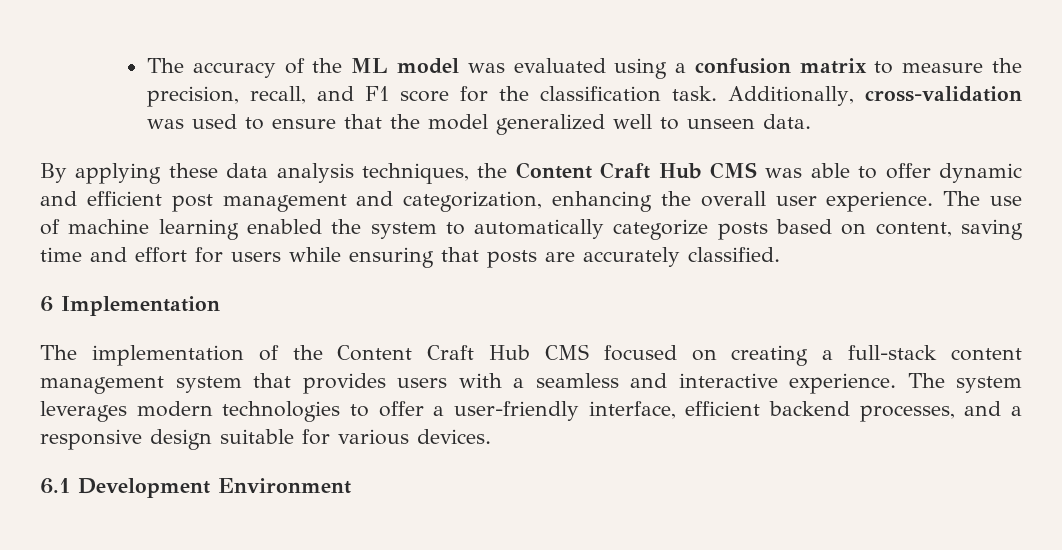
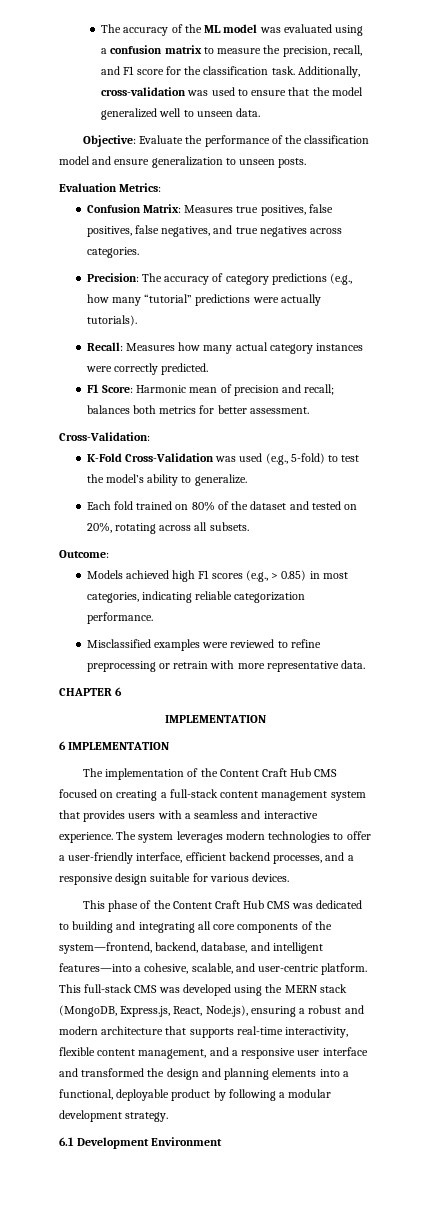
[40,162,1022,184] [40,191,1023,212] [40,219,1023,240] [40,247,780,268] [40,296,220,316] By applying these data analysis techniques, the Content Craft Hub CMS was able to offer dynamic and efficient post management and categorization, enhancing the overall user experience. The use of machine learning enabled the system to automatically categorize posts based on content, saving time and effort for users while ensuring that posts are accurately classified. // 6 Implementation -> [82,135,370,147] [59,156,307,168] [59,183,162,192] [86,204,333,216] [86,225,343,237] [86,247,139,258] [86,273,353,285] [86,294,321,306] [86,315,137,326] [86,342,364,354] [85,363,209,375] [86,384,335,396] [86,405,309,414] [59,432,150,441] [86,453,360,465] [86,474,247,486] [86,501,358,511] [86,522,249,534] [59,550,109,558] [86,570,348,582] [86,591,306,603] [86,612,153,624] [86,639,321,651] [86,660,366,672] [59,687,123,696] [165,715,266,723] [59,741,170,750] Objective: Evaluate the performance of the classification model and ensure generalization to unseen posts. // Evaluation Metrics: // Confusion Matrix: Measures true positives, false positives, false negatives, and true negatives across categories. // Precision: The accuracy of category predictions (e.g., how many “tutorial” predictions were actually tutorials). // Recall: Measures how many actual category instances were correctly predicted. // F1 Score: Harmonic mean of precision and recall; balances both metrics for better assessment. // Cross-Validation: // K-Fold Cross-Validation was used (e.g., 5-fold) to test the model’s ability to generalize. // Each fold trained on 80% of the dataset and tested on 20%, rotating across all subsets. // Outcome: // Models achieved high F1 scores (e.g., > 0.85) in most categories, indicating reliable categorization performance. // Misclassified examples were reviewed to refine preprocessing or retrain with more representative data. // CHAPTER 6 // IMPLEMENTATION // 6 IMPLEMENTATION
(491, 436) none -> [82,900,362,912] [59,921,332,933] [59,942,323,954] [59,963,368,975] [59,984,347,996] [59,1005,364,1017] [59,1026,349,1038] [59,1047,368,1059] [59,1068,349,1080] [59,1089,332,1101] [59,1110,169,1122] // This phase of the Content Craft Hub CMS was dedicated to building and integrating all core components of the system—frontend, backend, database, and intelligent features—into a cohesive, scalable, and user-centric platform. This full-stack CMS was developed using the MERN stack (MongoDB, Express.js, React, Node.js), ensuring a robust and modern architecture that supports real-time interactivity, flexible content management, and a responsive user interface and transformed the design and planning elements into a functional, deployable product by following a modular development strategy.

